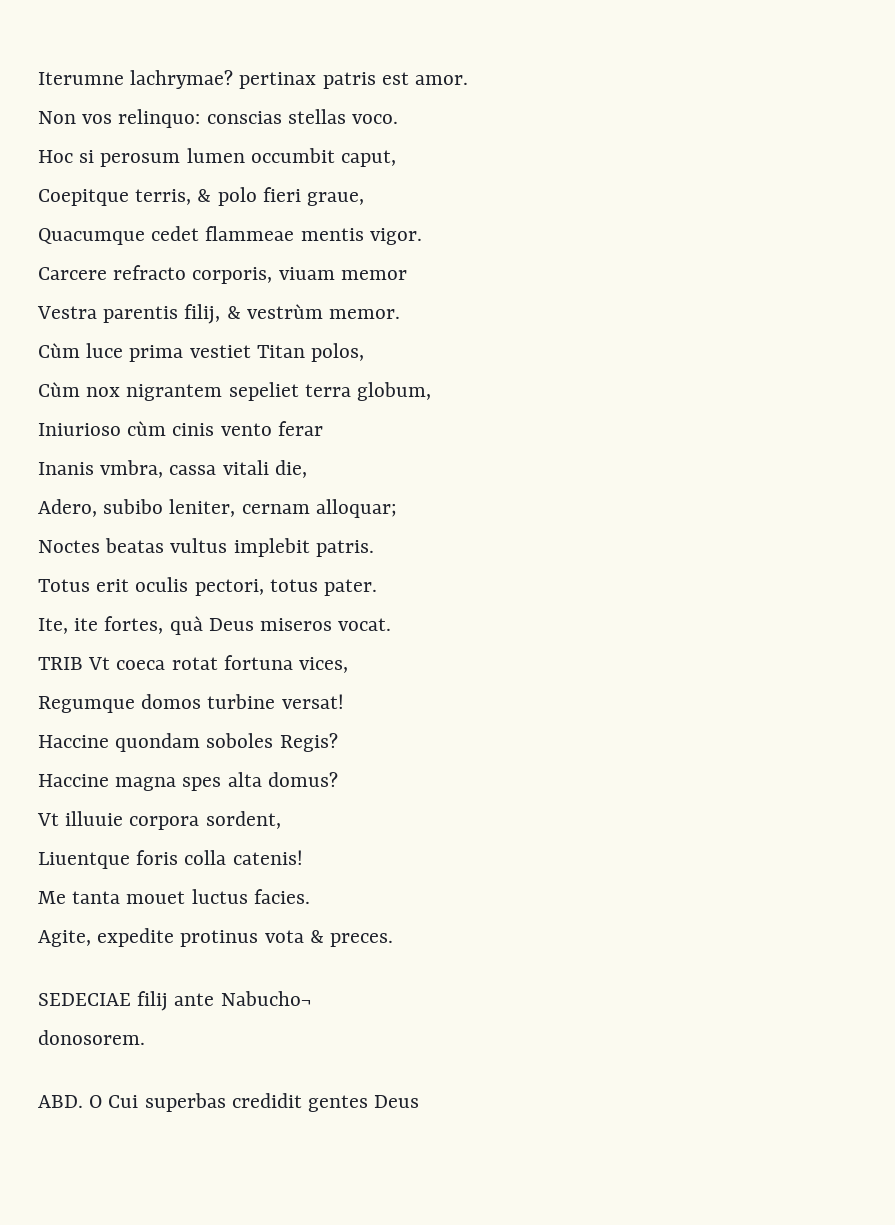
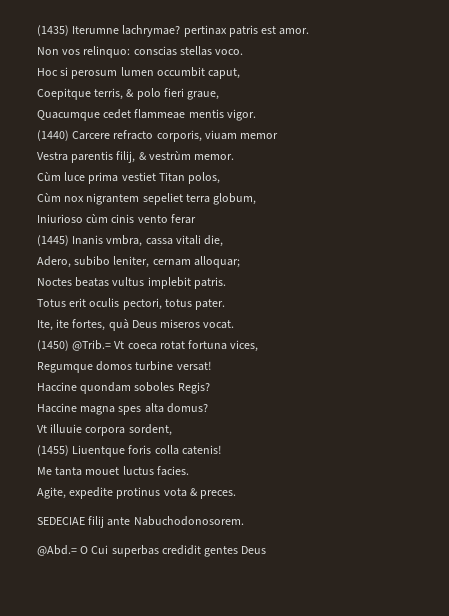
(38, 78) none -> [37,25,69,36] (1435)
(422, 236) none -> [37,130,69,141] (1440)
(323, 428) none -> [37,235,69,246] (1445)
[38,657,83,670] TRIB -> [37,340,112,351] (1450) @Trib.=
(281, 820) none -> [37,445,69,456] (1455)
[220,991,312,1006] [38,1030,145,1045] [38,1095,83,1108] Nabucho¬ // donosorem. // ABD. -> [133,516,244,526] [37,545,77,556] Nabuchodonosorem. // @Abd.=

